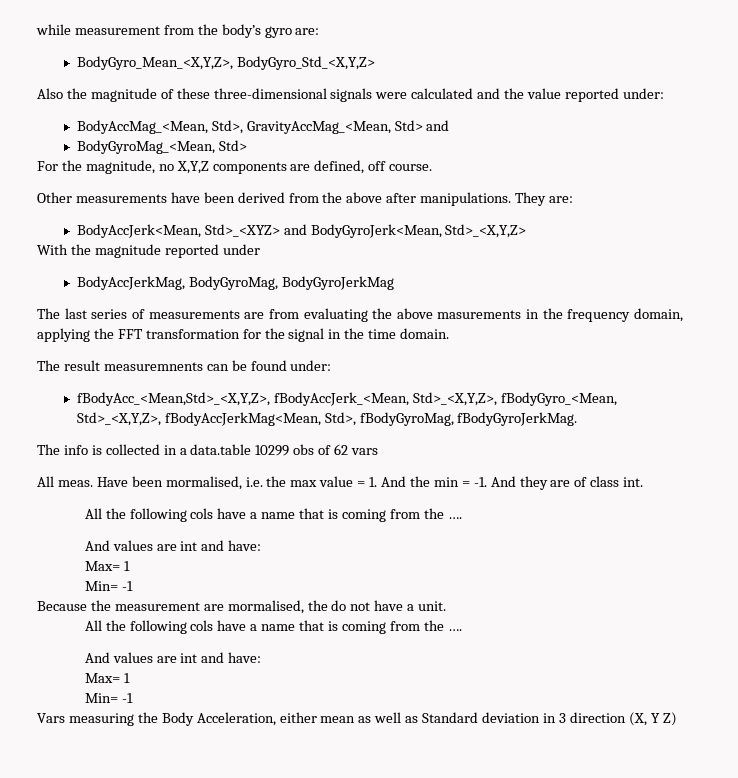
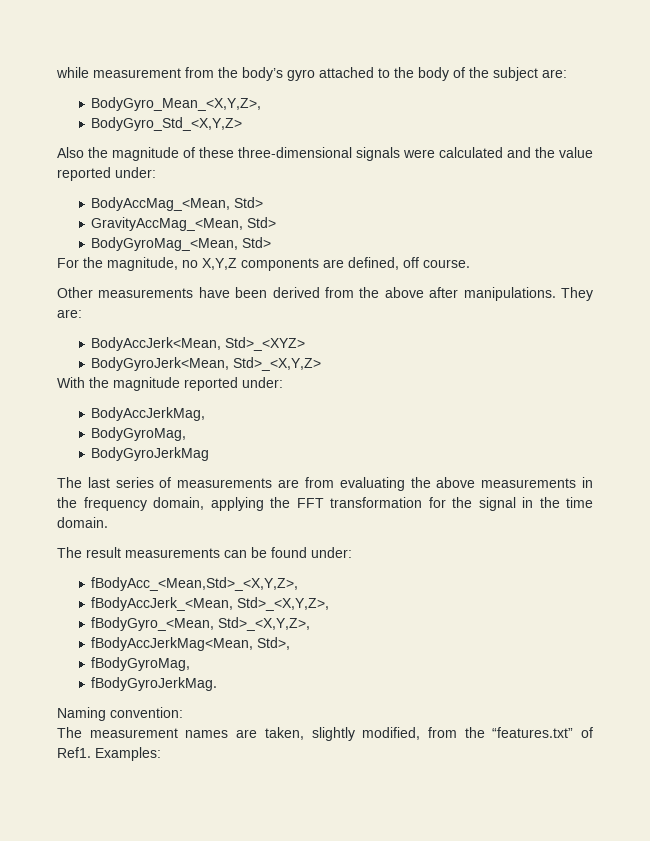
(292, 32) none -> [319,67,538,81] attached to the body of the subject
(233, 63) none -> (262, 104) //
[211,120,243,134] Std>, -> [234,197,264,208] Std> //
[426,120,450,131] and -> (277, 222) none
[283,224,307,235] and -> (306, 344) //
[222,244,260,255] under -> [242,377,283,388] under:
(185, 283) none -> (206, 414) //
(278, 283) none -> (187, 434) //
[437,310,522,319] masurements -> [481,478,577,488] measurements
[103,362,203,371] measuremnents -> [125,548,220,558] measurements
(270, 399) none -> (299, 584) //
(497, 399) none -> (330, 604) //
(161, 419) none -> (311, 624) //
(356, 419) none -> (291, 643) //
(454, 419) none -> (191, 664) //
[37,444,379,456] [37,476,644,490] [84,508,462,522] [84,540,262,551] [84,561,130,571] [84,581,133,591] [37,600,447,614] [84,620,462,634] [84,652,262,663] [84,673,130,683] [84,693,133,703] [37,712,677,726] // The info is collected in a data.table 10299 obs of 62 vars // All meas. Have been mormalised, i.e. the max value = 1. And the min = -1. And they are of class int. // All the following cols have a name that is coming from the …. // And values are int and have: // Max= 1 // Min= -1 // Because the measurement are mormalised, the do not have a unit. // All the following cols have a name that is coming from the …. // And values are int and have: // Max= 1 // Min= -1 // Vars measuring the Body Acceleration, either mean as well as Standard deviation in 3 direction (X, Y Z) -> [57,707,183,721] [57,727,593,741] [57,747,161,761] // Naming convention: // The measurement names are taken, slightly modified, from the “features.txt” of Ref1. Examples:

